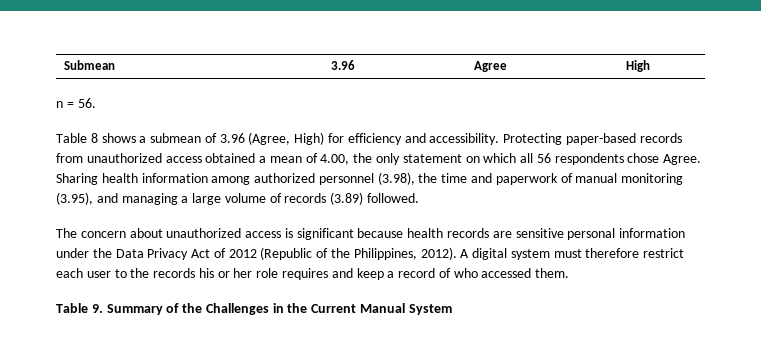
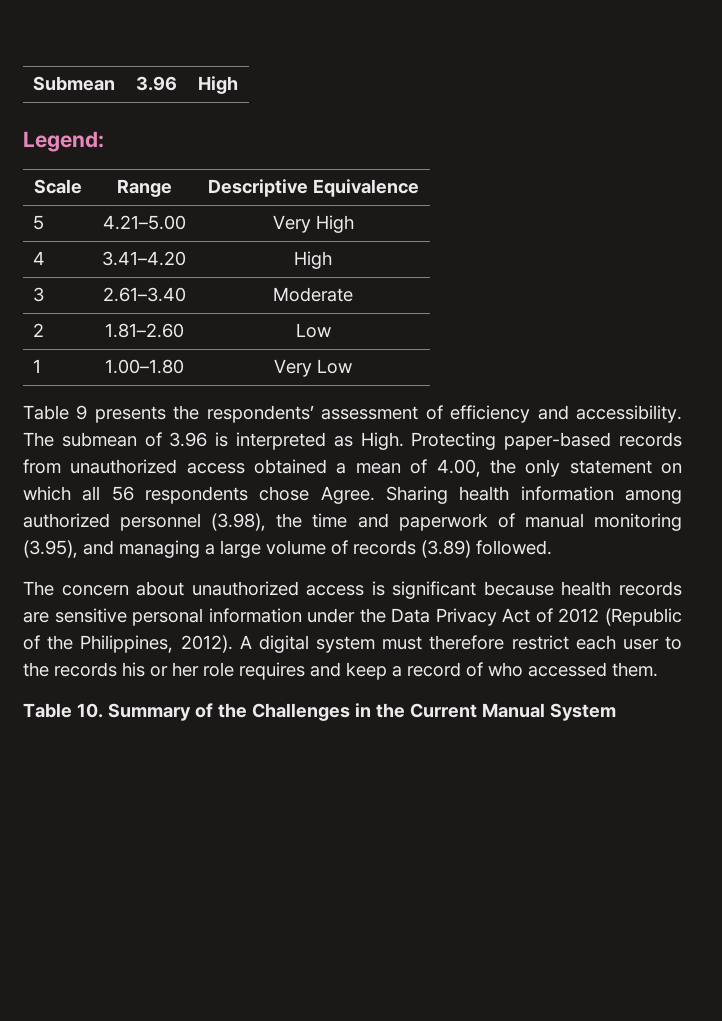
[474,61,507,72] [626,60,650,72] [56,98,96,108] [56,132,500,145] Agree | High // n = 56. // Table 8 shows a submean of 3.96 (Agree, High) for efficiency and accessibility. -> [198,76,238,94] [23,131,104,152] [33,179,82,194] [116,179,172,197] [207,179,419,197] [32,215,44,230] [102,215,186,230] [272,215,354,233] [32,251,45,265] [102,251,186,266] [294,251,332,269] [32,287,44,302] [102,287,186,302] [273,287,353,302] [32,323,44,337] [104,323,184,338] [295,323,331,338] [32,359,41,373] [104,359,184,374] [274,359,352,377] [23,405,683,423] [23,432,404,450] High // Legend: // Scale | Range | Descriptive Equivalence // 5 | 4.21–5.00 | Very High // 4 | 3.41–4.20 | High // 3 | 2.61–3.40 | Moderate // 2 | 1.81–2.60 | Low // 1 | 1.00–1.80 | Very Low // Table 9 presents the respondents’ assessment of efficiency and accessibility. The submean of 3.96 is interpreted as High.
[91,304,103,313] 9. -> [77,703,103,718] 10.

